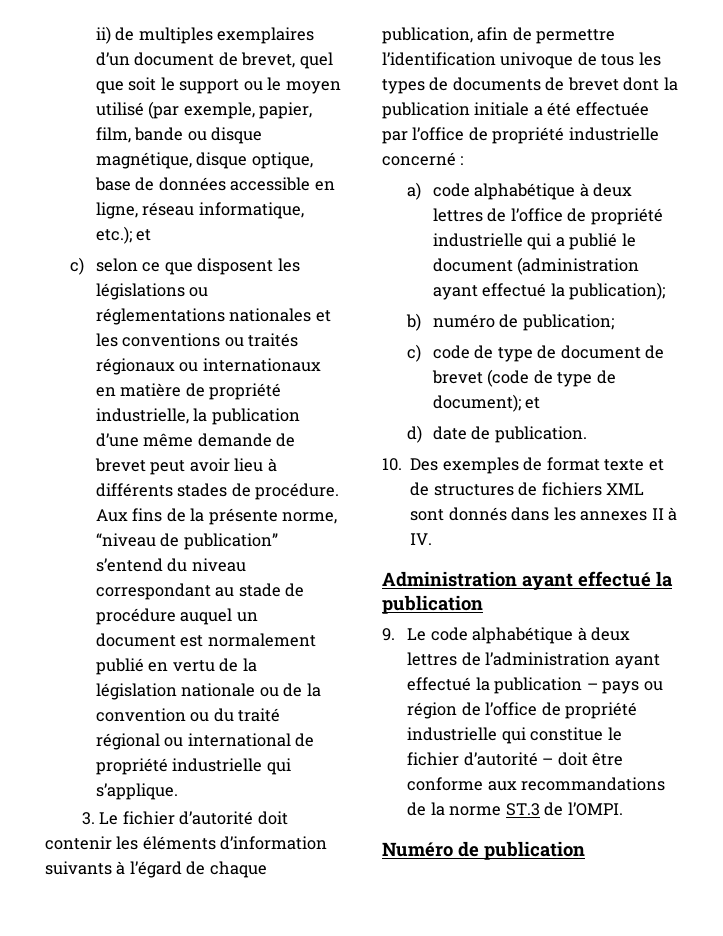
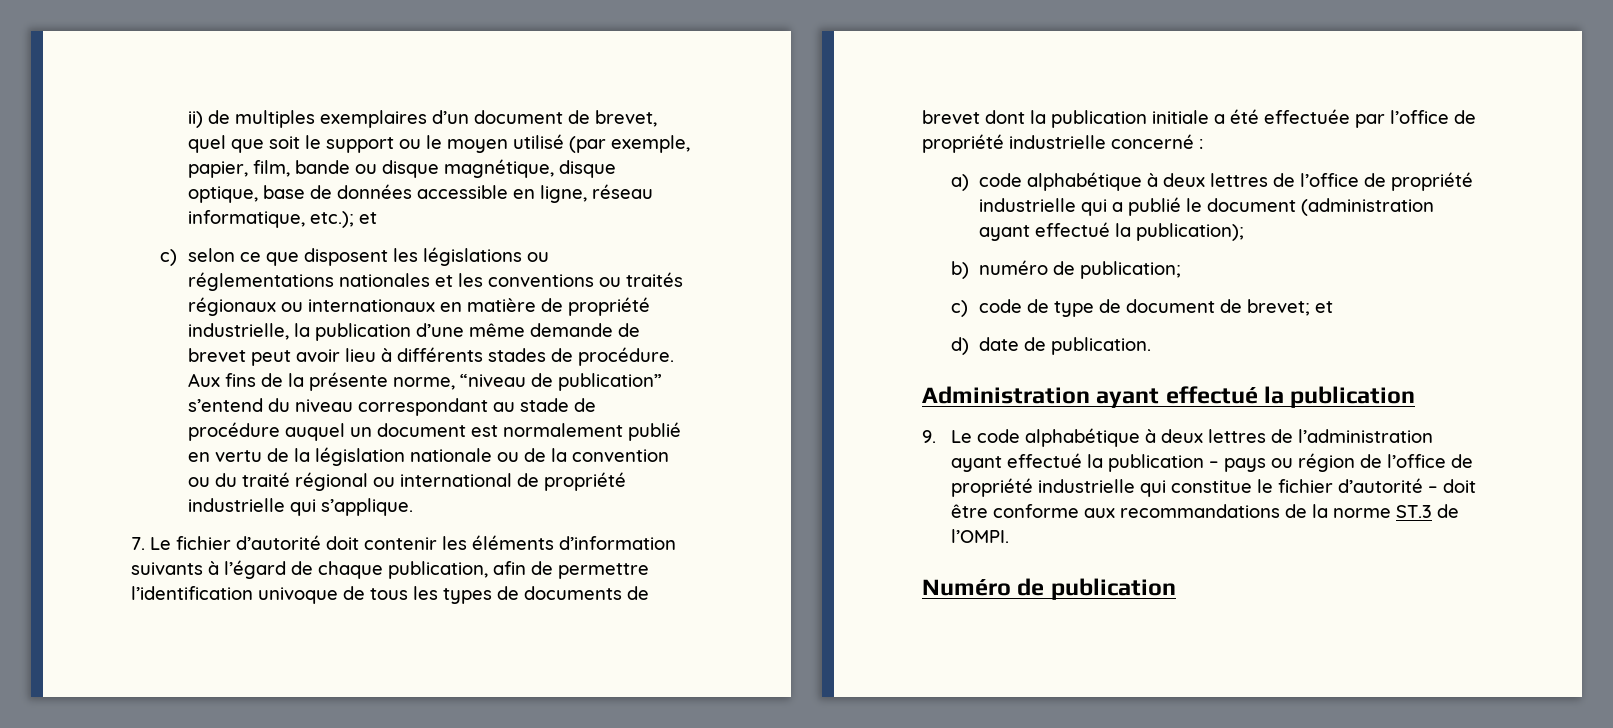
[81,812,95,825] 3. -> [131,537,145,550] 7.
[431,369,616,387] [432,394,521,412] brevet (code de type de document); -> [1247,299,1311,316] brevet;
[382,457,664,474] [410,482,645,496] [410,507,677,521] [410,533,433,545] // 10. Des exemples de format texte et de structures de fichiers XML sont donnés dans les annexes II à IV. -> (1152, 346) none

